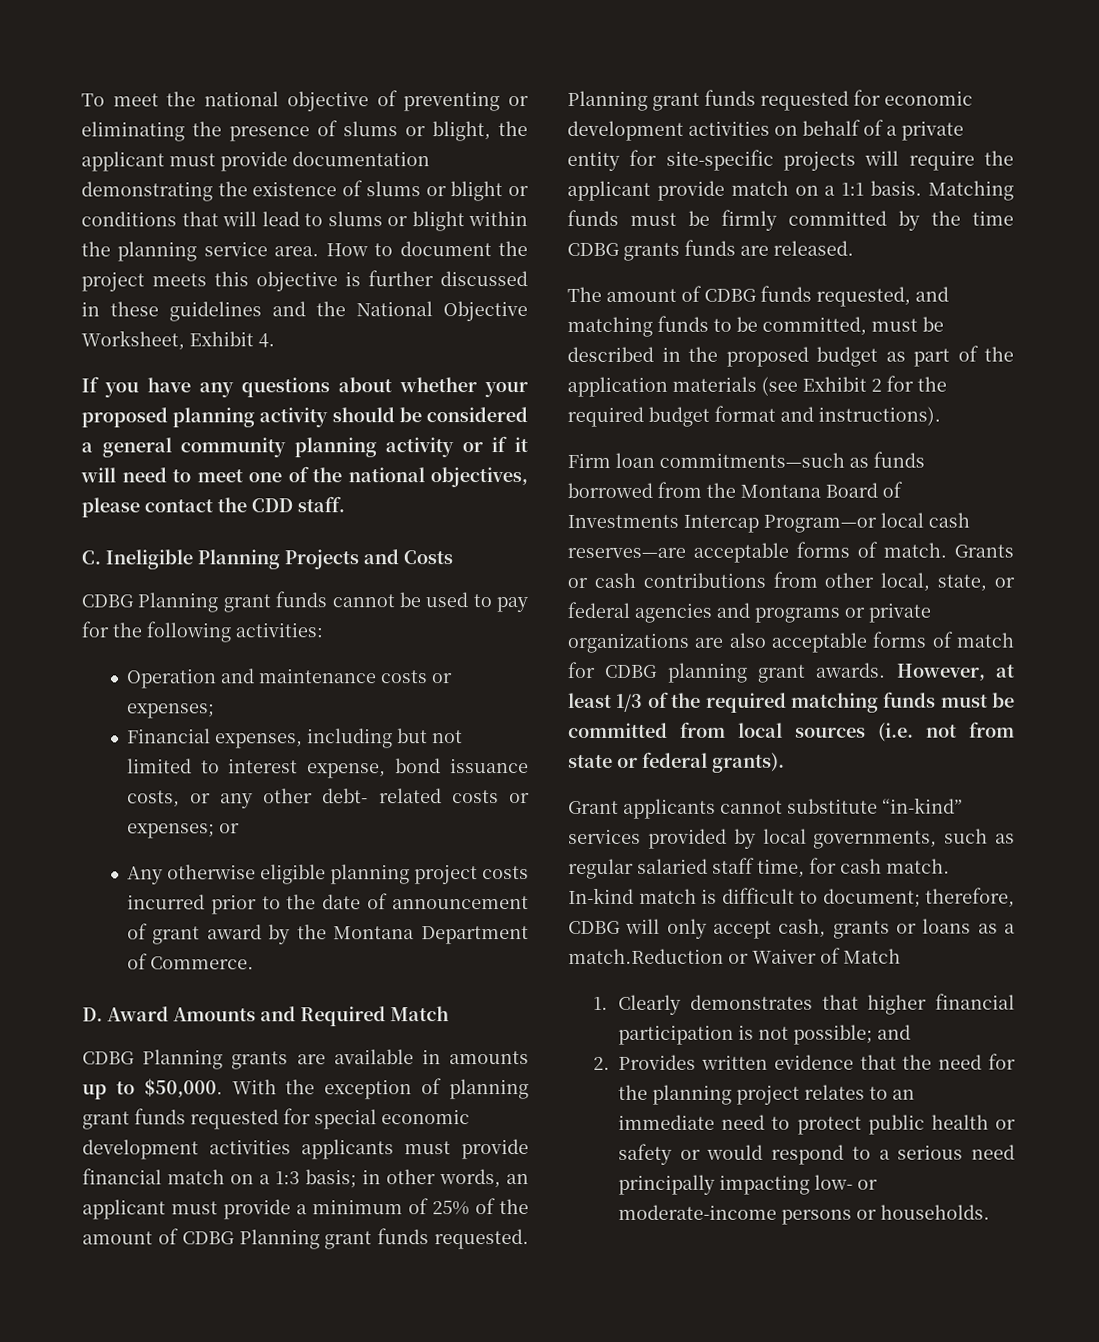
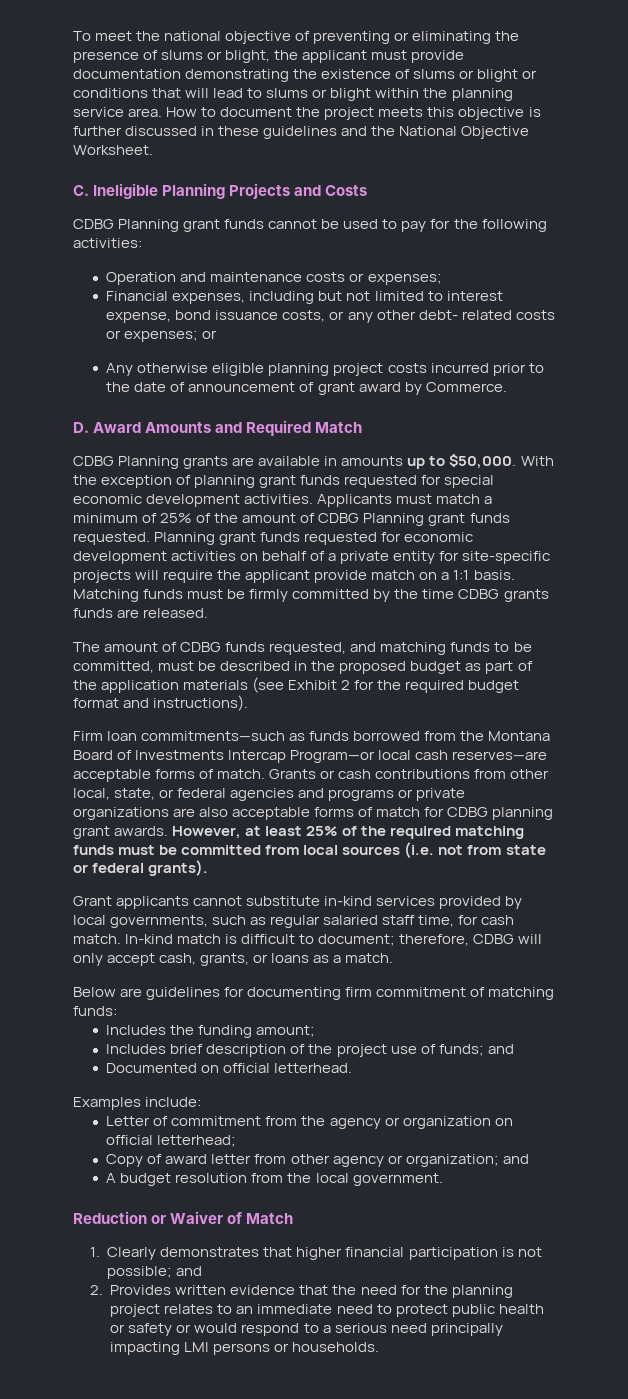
[81,330,275,351] [81,376,528,398] [81,407,528,428] [81,436,528,458] [80,466,528,488] [81,496,345,518] Worksheet, Exhibit 4. // If you have any questions about whether your proposed planning activity should be considered a general community planning activity or if it will need to meet one of the national objectives, please contact the CDD staff. -> [73,145,153,155] Worksheet.
[296,924,529,945] [126,953,148,970] the Montana Department of -> (422, 388) none
[209,1139,529,1160] [82,1168,529,1189] [82,1199,291,1220] activities applicants must provide financial match on a 1:3 basis; in other words, an applicant must provide -> [244,494,481,507] activities. Applicants must match
[616,693,644,712] 1/3 -> [306,826,339,836] 25%
[882,797,963,814] “in-kind” -> [324,896,373,906] in-kind
[832,920,890,939] grants -> [200,953,250,966] grants,
[568,948,724,964] match.Reduction -> [345,953,394,963] [73,987,555,1000] [73,1006,117,1016] [106,1025,316,1038] [106,1044,514,1057] [106,1063,353,1073] [73,1097,202,1110] [106,1116,513,1129] [106,1135,237,1147] [106,1154,529,1167] [106,1173,443,1186] [73,1211,147,1224] match. // Below are guidelines for documenting firm commitment of matching funds: // Includes the funding amount; // Includes brief description of the project use of funds; and // Documented on official letterhead. // Examples include: // Letter of commitment from the agency or organization on official letterhead; // Copy of award letter from other agency or organization; and // A budget resolution from the local government. // Reduction
[813,1174,878,1190] [617,1204,777,1220] low- or moderate-income -> [184,1342,210,1352] LMI

